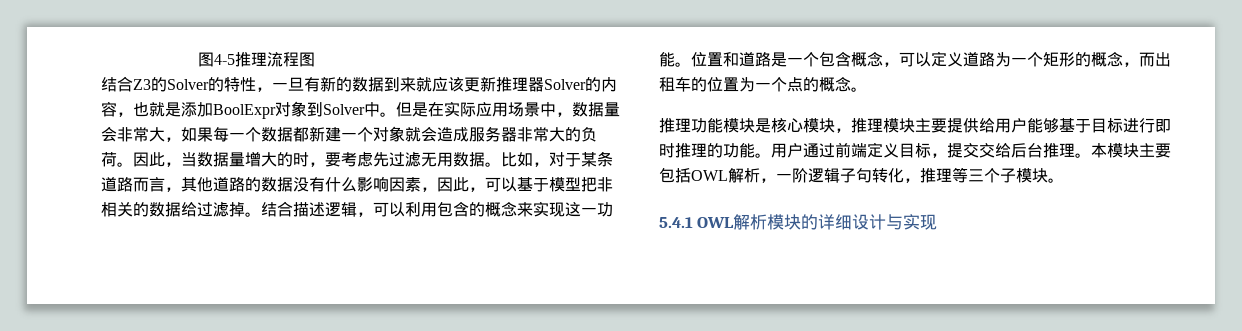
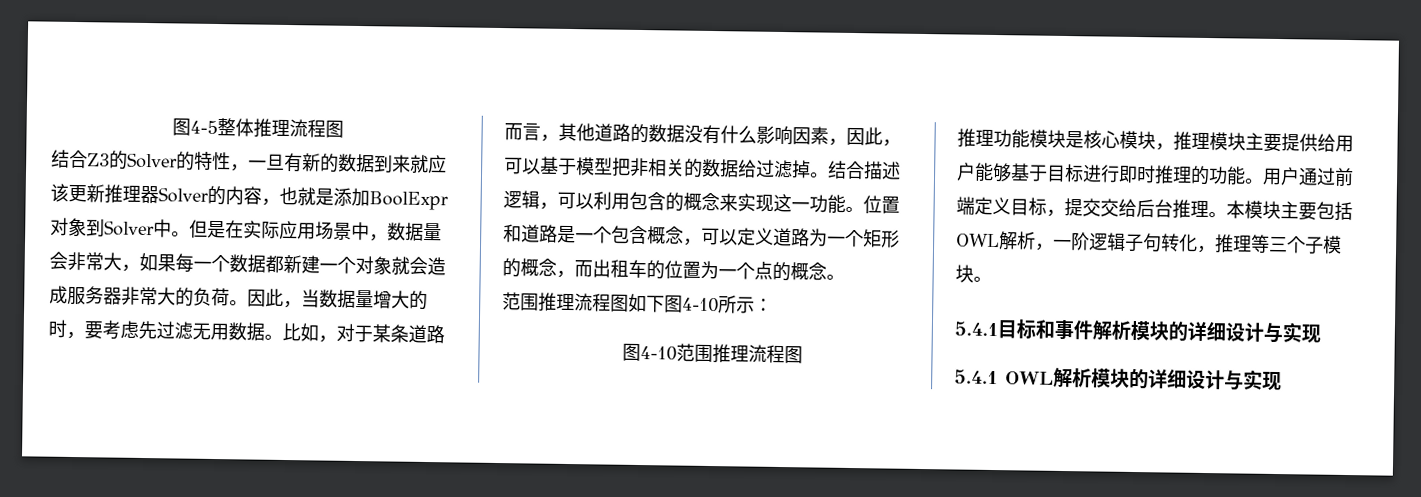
(235, 59) none -> [217,118,255,137] 整体
(867, 89) none -> [502,292,773,314] [622,343,804,364] // 范围推理流程图如下图4-10所示： // 图4-10范围推理流程图
(1064, 180) none -> [954,319,1321,344] // 5.4.1目标和事件解析模块的详细设计与实现

